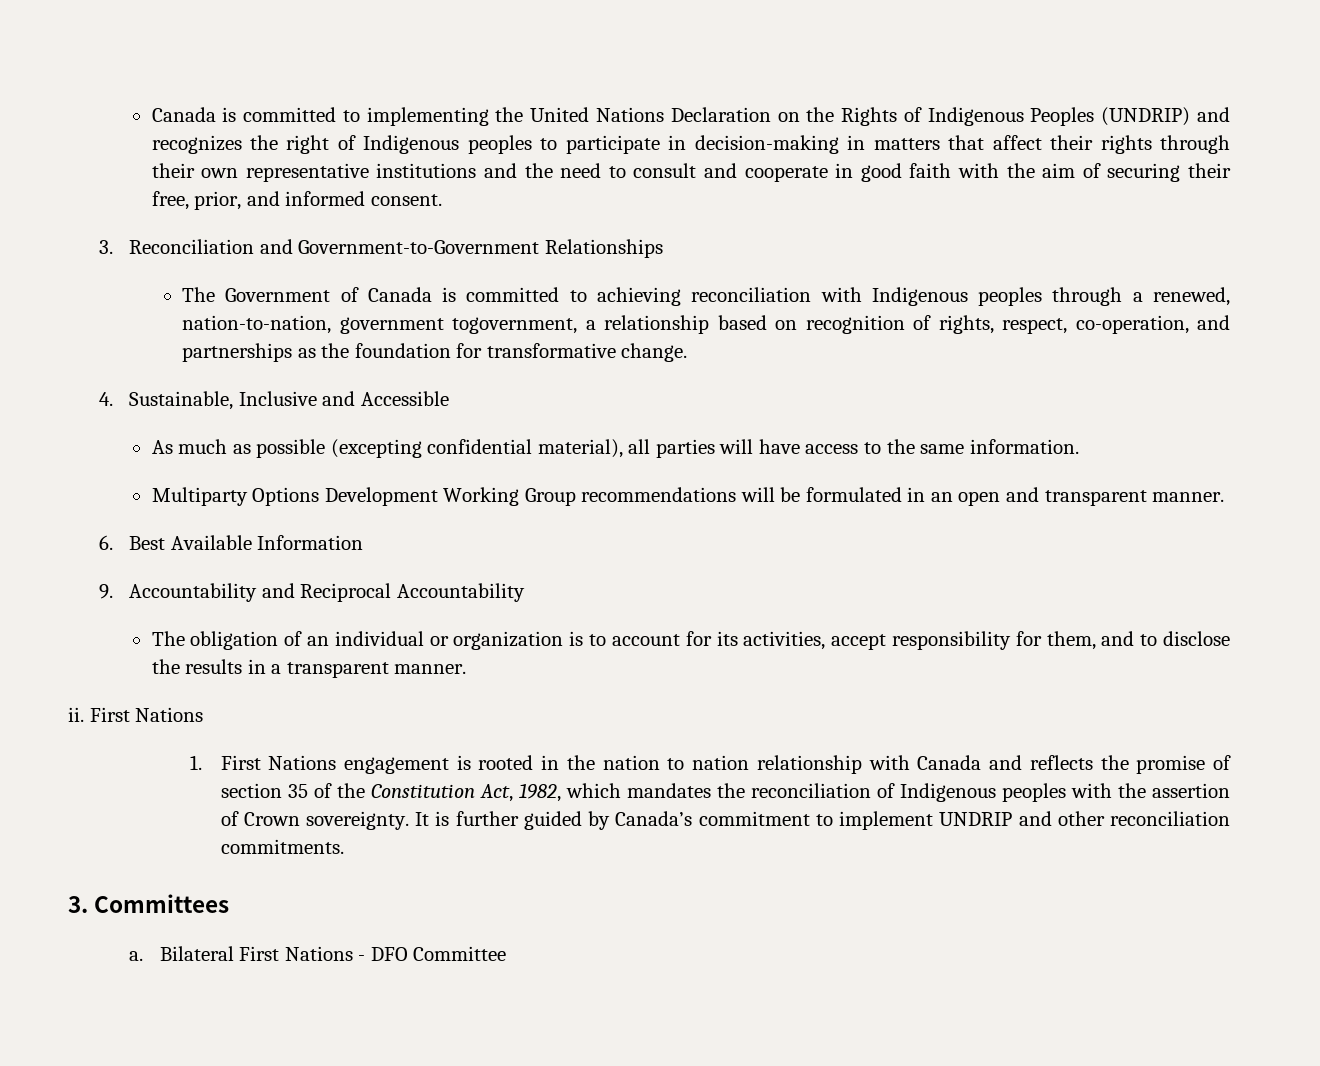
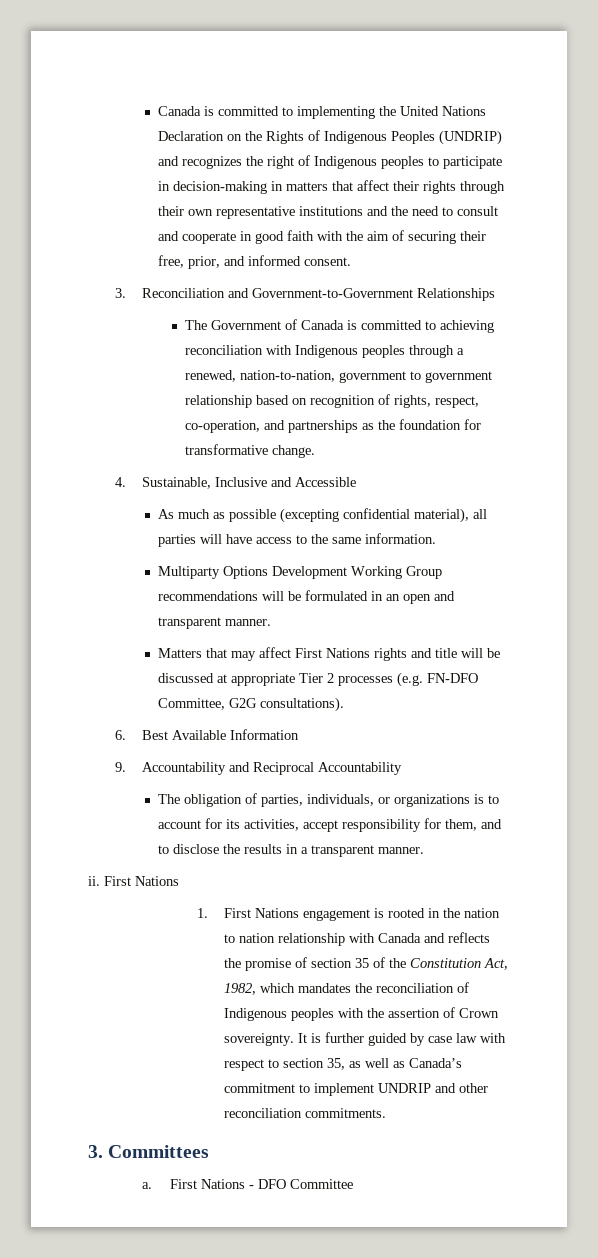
[452,317,596,334] togovernment, a -> [410,371,493,383] to government
(1225, 497) none -> [158,647,501,661] [158,672,479,687] [158,697,345,712] // Matters that may affect First Nations rights and title will be discussed at appropriate Tier 2 processes (e.g. FN-DFO Committee, G2G consultations).
[306,631,564,650] an individual or organization -> [261,794,471,807] parties, individuals, or organizations
(611, 820) none -> [427,1033,506,1043] [223,1058,405,1071] case law with respect to section 35, as well as
[159,946,234,961] Bilateral -> (153, 1185) none

